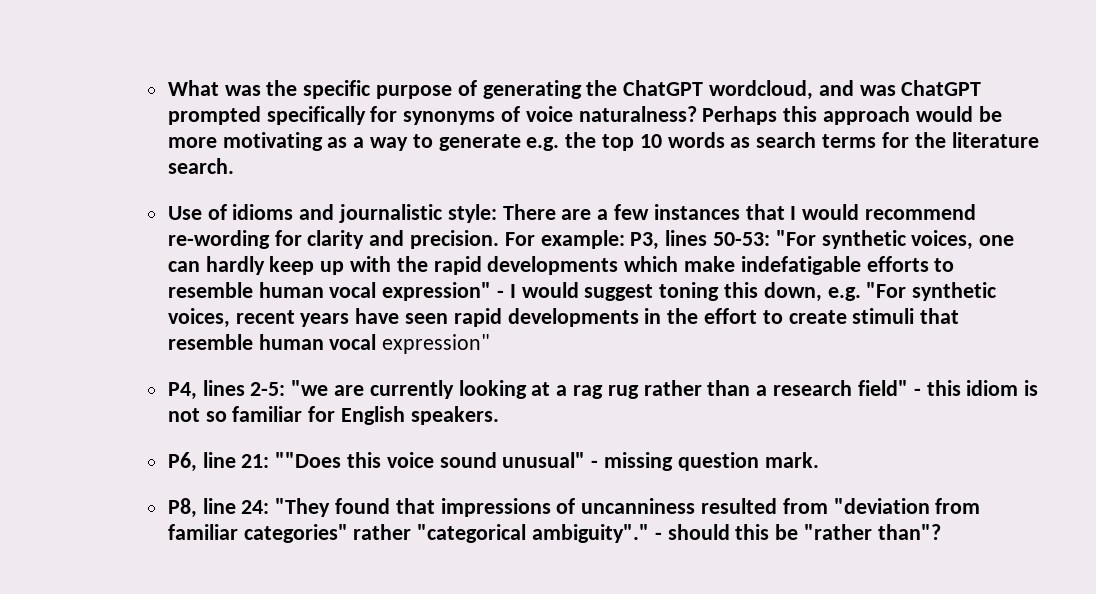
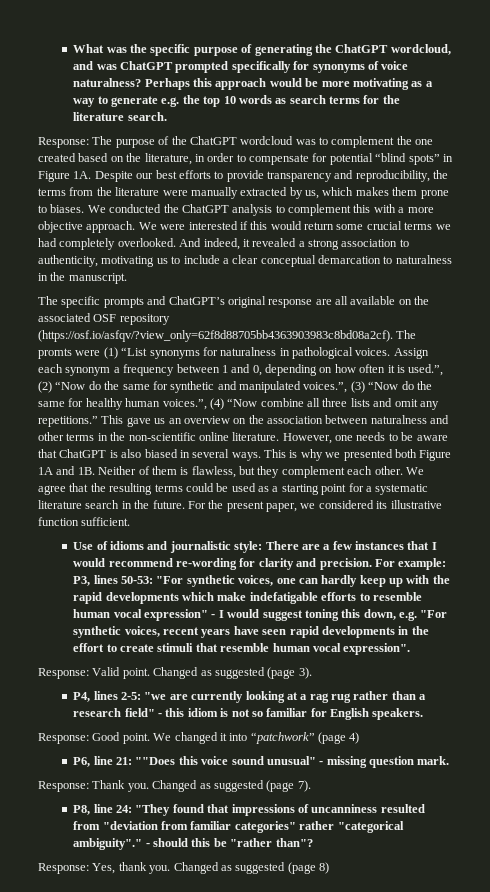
(234, 166) none -> [38,136,434,148] [38,153,453,165] [38,170,449,182] [38,187,449,199] [38,204,434,216] [38,221,451,233] [38,238,409,250] [38,255,452,267] [38,272,127,284] [38,296,430,308] [38,313,170,325] [38,330,417,342] [38,347,429,359] [38,364,444,376] [38,381,432,393] [38,398,439,410] [38,415,450,427] [38,432,448,444] [38,449,452,461] [38,466,424,478] [38,483,429,495] [38,500,442,512] [38,517,131,526] // Response: The purpose of the ChatGPT wordcloud was to complement the one created based on the literature, in order to compensate for potential “blind spots” in Figure 1A. Despite our best efforts to provide transparency and reproducibility, the terms from the literature were manually extracted by us, which makes them prone to biases. We conducted the ChatGPT analysis to complement this with a more objective approach. We were interested if this would return some crucial terms we had completely overlooked. And indeed, it revealed a strong association to authenticity, motivating us to include a clear conceptual demarcation to naturalness in the manuscript. // The specific prompts and ChatGPT’s original response are all available on the associated OSF repository (https://osf.io/asfqv/?view_only=62f8d88705bb4363903983c8bd08a2cf). The promts were (1) “List synonyms for naturalness in pathological voices. Assign each synonym a frequency between 1 and 0, depending on how often it is used.”, (2) “Now do the same for synthetic and manipulated voices.”, (3) “Now do the same for healthy human voices.”, (4) “Now combine all three lists and omit any repetitions.” This gave us an overview on the association between naturalness and other terms in the non-scientific online literature. However, one needs to be aware that ChatGPT is also biased in several ways. This is why we presented both Figure 1A and 1B. Neither of them is flawless, but they complement each other. We agree that the resulting terms could be used as a starting point for a systematic literature search in the future. For the present paper, we considered its illustrative function sufficient.
[382,334,491,354] expression" -> [343,643,411,655] [38,667,312,679] expression". // Response: Valid point. Changed as suggested (page 3).
(499, 415) none -> [38,732,360,744] // Response: Good point. We changed it into “patchwork” (page 4)
(819, 460) none -> [38,780,311,792] // Response: Thank you. Changed as suggested (page 7).
(941, 532) none -> [38,862,329,874] // Response: Yes, thank you. Changed as suggested (page 8)

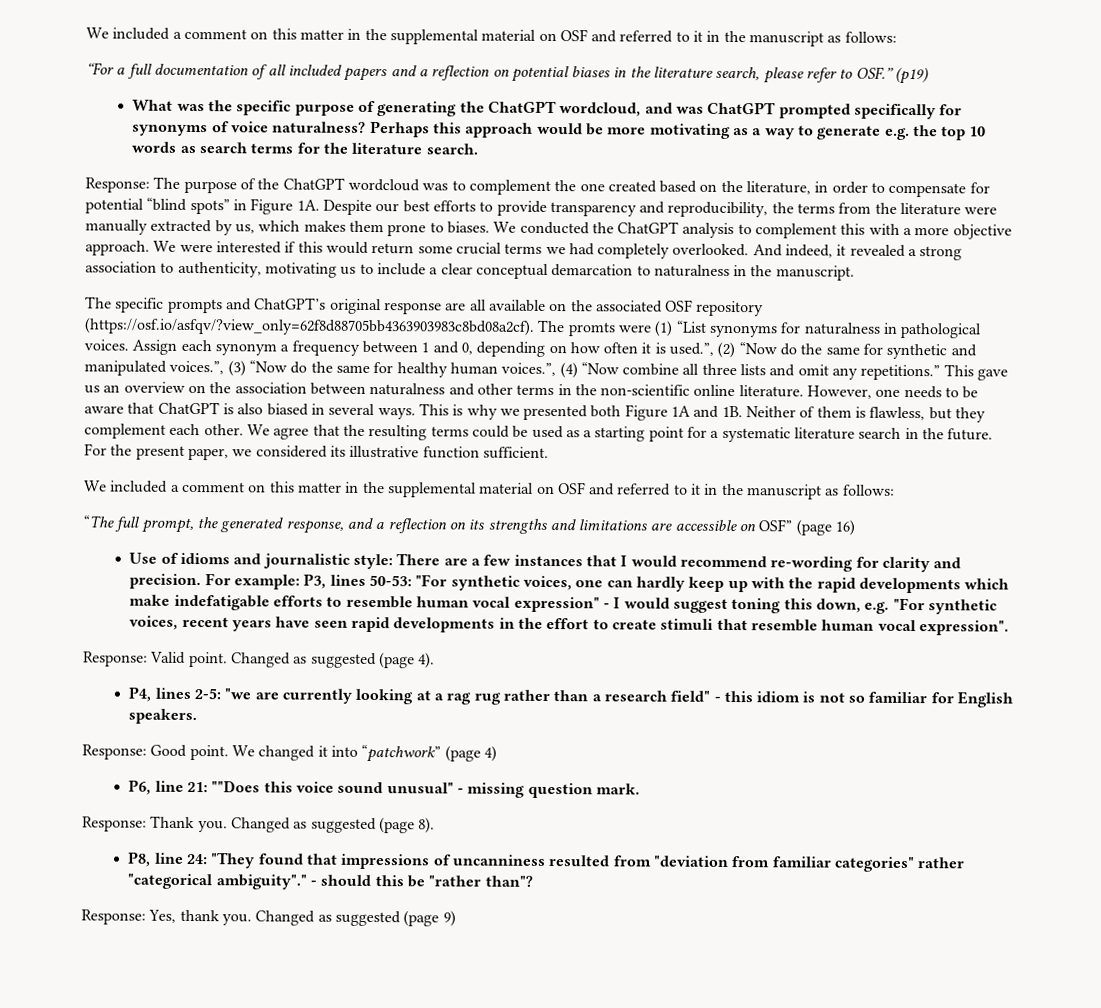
(73, 48) none -> [86,27,897,47] [86,62,930,85] We included a comment on this matter in the supplemental material on OSF and referred to it in the manuscript as follows: // “For a full documentation of all included papers and a reflection on potential biases in the literature search, please refer to OSF.” (p19) //
(131, 521) none -> [84,480,895,500] [83,515,856,536] // We included a comment on this matter in the supplemental material on OSF and referred to it in the manuscript as follows: // “The full prompt, the generated response, and a reflection on its strengths and limitations are accessible on OSF” (page 16)
[298,667,312,679] 3). -> [418,652,436,669] 4).
[297,780,311,792] 7). -> [418,817,436,834] 8).
[319,862,329,874] 8) -> [442,910,456,927] 9)

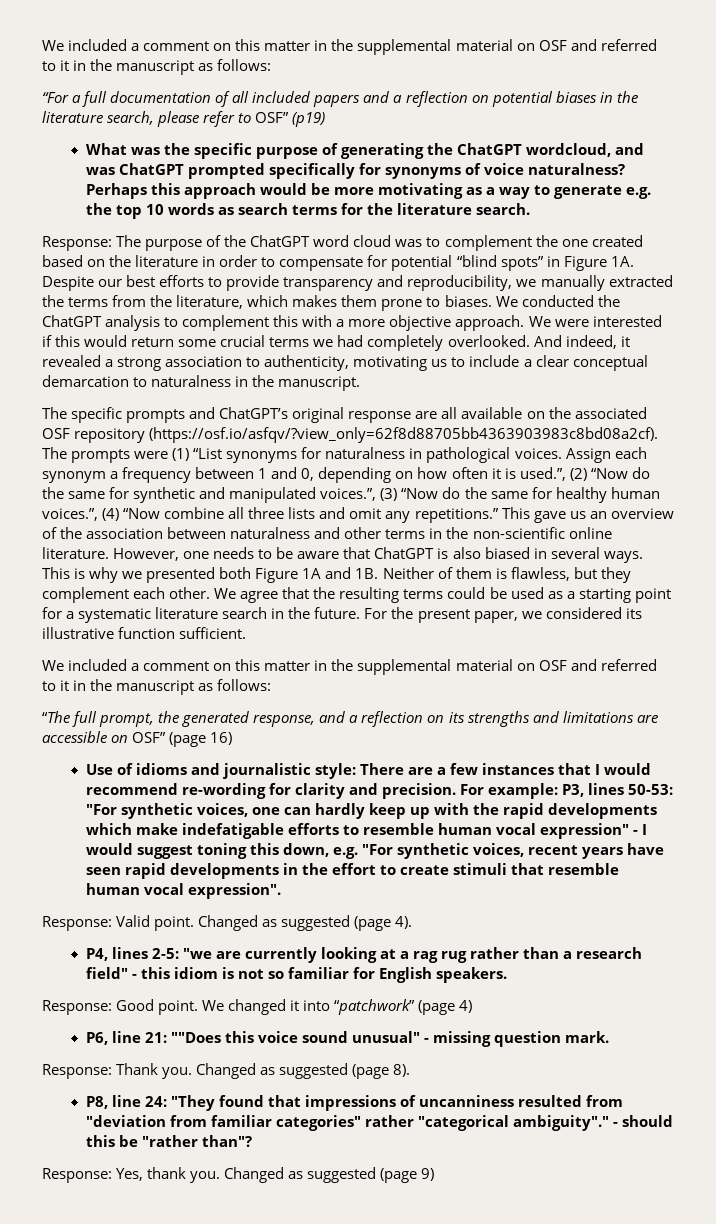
[855,66,894,79] OSF.” -> [255,112,290,123] OSF”
[347,178,420,192] wordcloud -> [313,235,392,247] word cloud
[746,181,812,195] literature, -> [135,255,199,267] literature
(769, 209) none -> [516,275,673,291] we manually extracted
[900,202,998,216] [85,219,255,236] literature were manually extracted by us, -> [176,295,244,309] literature,
[567,322,616,337] promts -> [71,449,131,463] prompts
[187,384,206,394] on -> [42,527,57,539] of

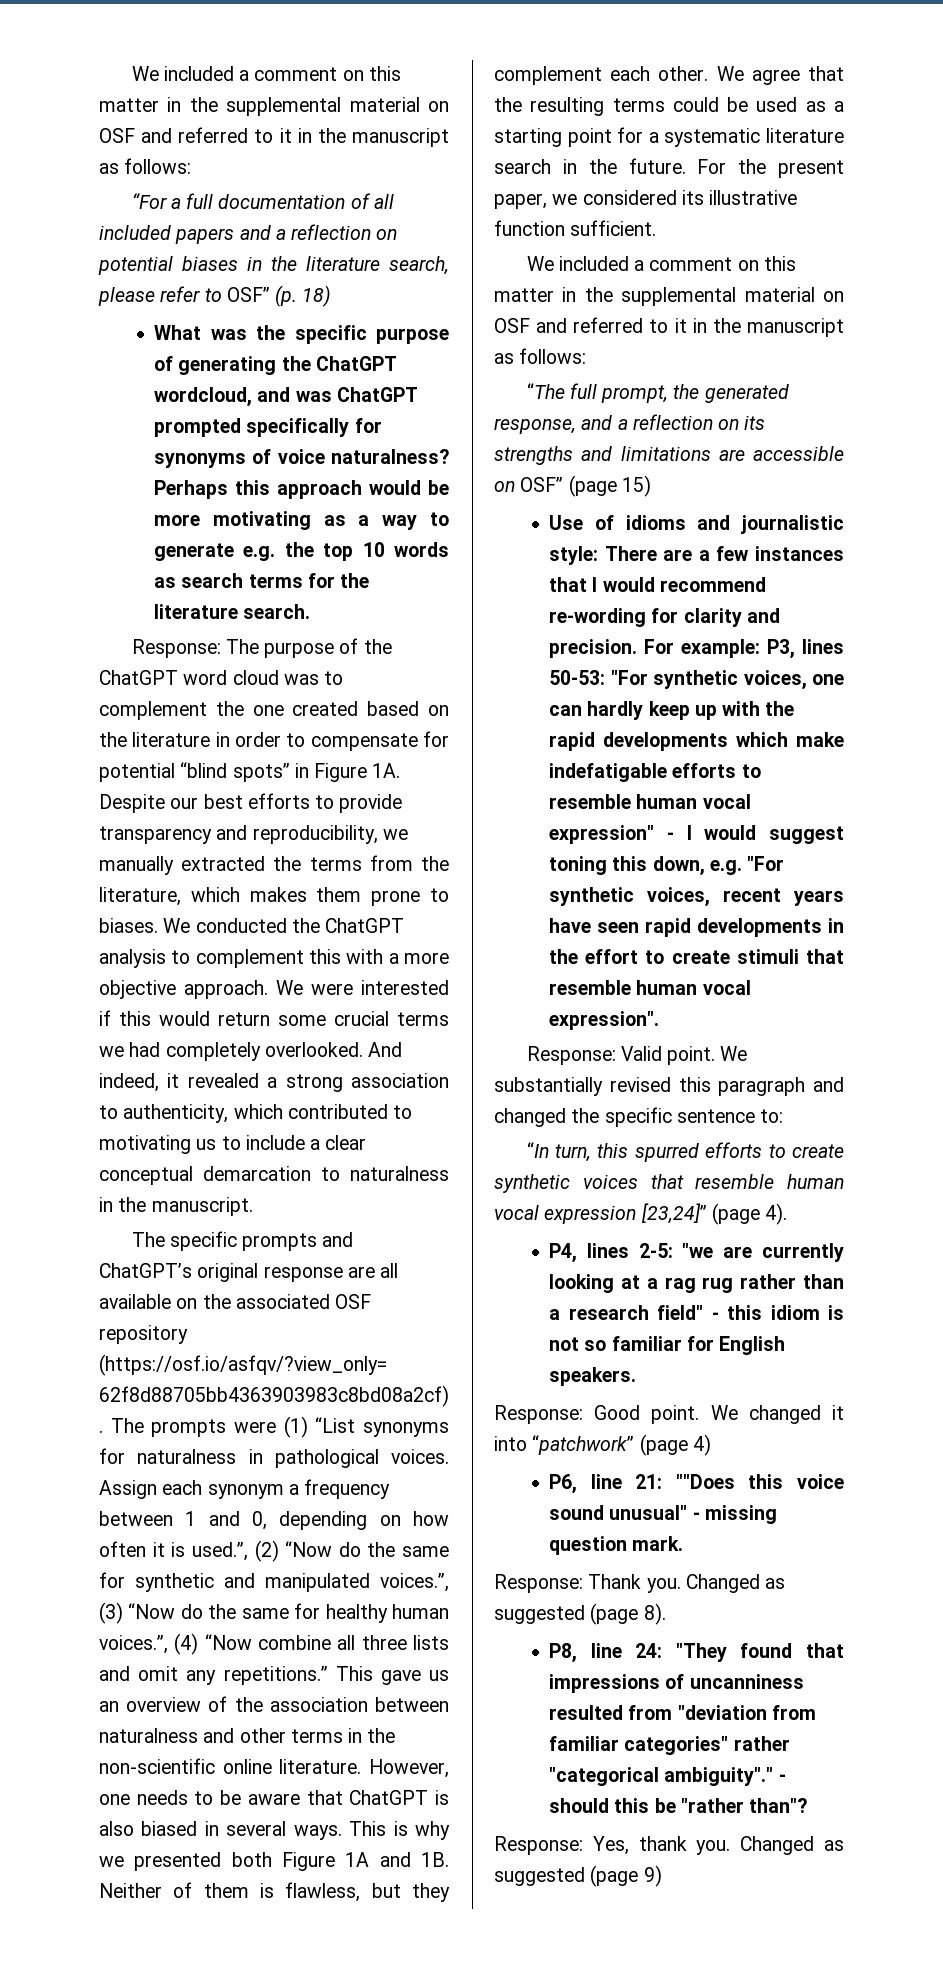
[292,112,326,127] (p19) -> [275,285,332,307] (p. 18)
(350, 363) none -> [233,1104,413,1119] which contributed to
[210,732,233,745] 16) -> [621,475,651,497] 15)
[198,915,351,931] Changed as suggested -> [720,1046,748,1061] [494,1077,844,1096] [494,1107,784,1127] [526,1142,844,1162] [494,1174,844,1193] [494,1203,707,1224] We substantially revised this paragraph and changed the specific sentence to: // “In turn, this spurred efforts to create synthetic voices that resemble human vocal expression [23,24]”

